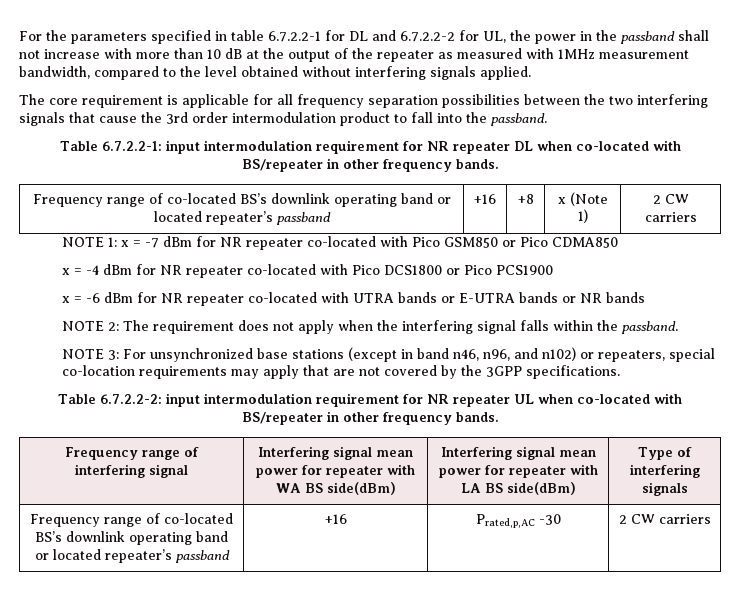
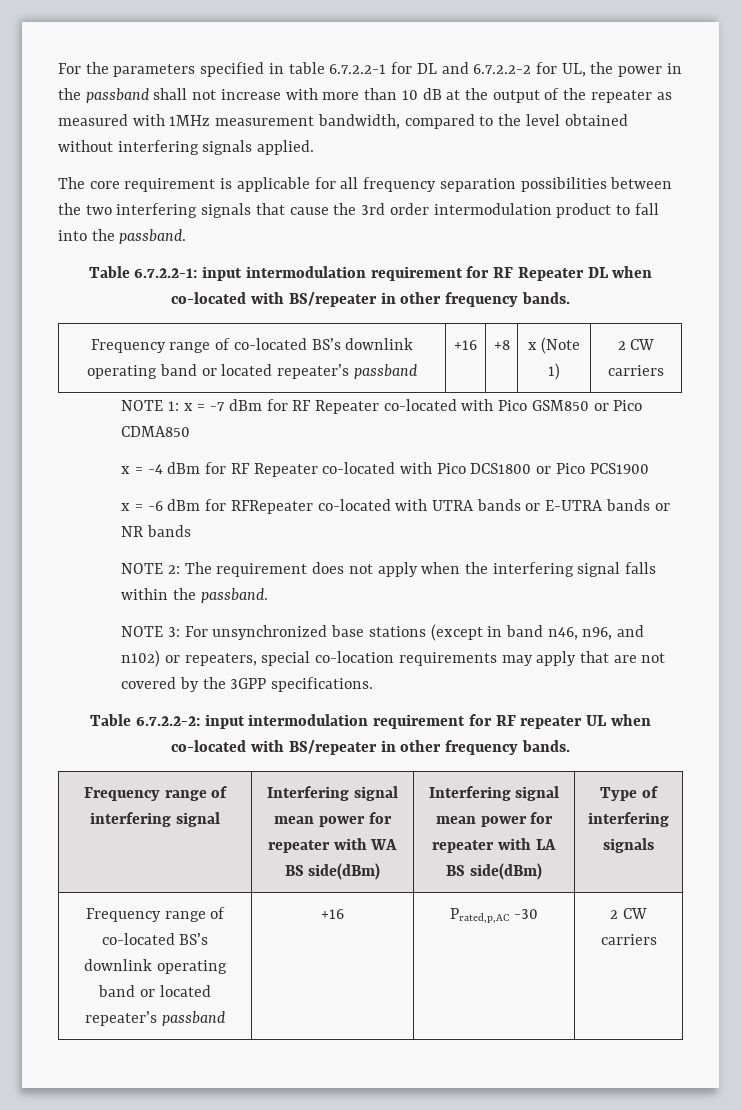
[426,141,510,154] NR repeater -> [493,267,584,281] RF Repeater
[220,237,304,250] NR repeater -> [292,400,379,414] RF Repeater
[160,265,244,278] NR repeater -> [230,463,318,477] RF Repeater
[161,293,245,306] NR repeater -> [230,500,313,514] RFRepeater
[426,394,449,404] NR -> [495,715,516,726] RF

